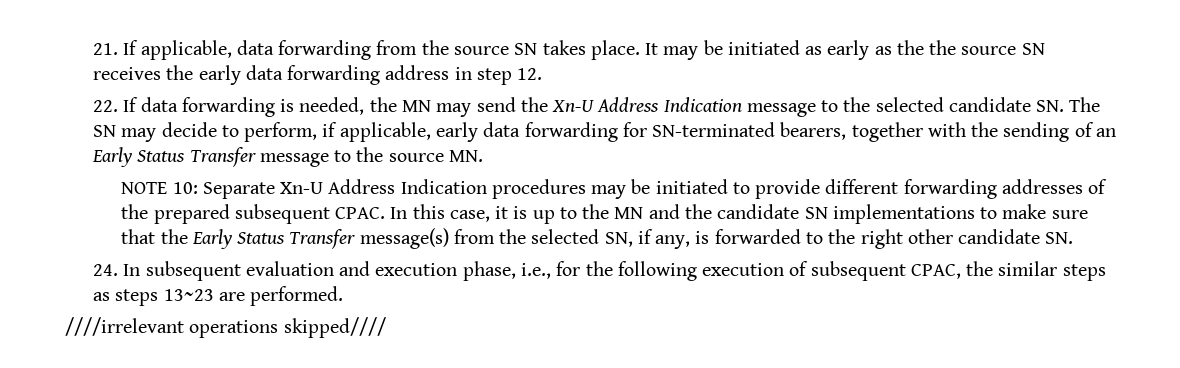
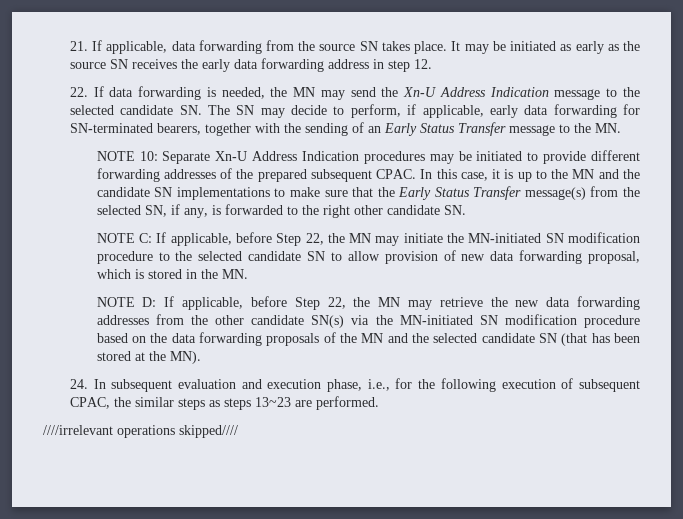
[929,40,957,55] the -> (640, 46) none
[388,153,444,162] source -> (591, 128) none
(1074, 238) none -> [96,232,641,246] [96,250,640,264] [96,269,248,279] [96,296,641,310] [96,314,641,328] [96,332,640,346] [96,351,201,364] // NOTE C: If applicable, before Step 22, the MN may initiate the MN-initiated SN modification procedure to the selected candidate SN to allow provision of new data forwarding proposal, which is stored in the MN. // NOTE D: If applicable, before Step 22, the MN may retrieve the new data forwarding addresses from the other candidate SN(s) via the MN-initiated SN modification procedure based on the data forwarding proposals of the MN and the selected candidate SN (that has been stored at the MN).

